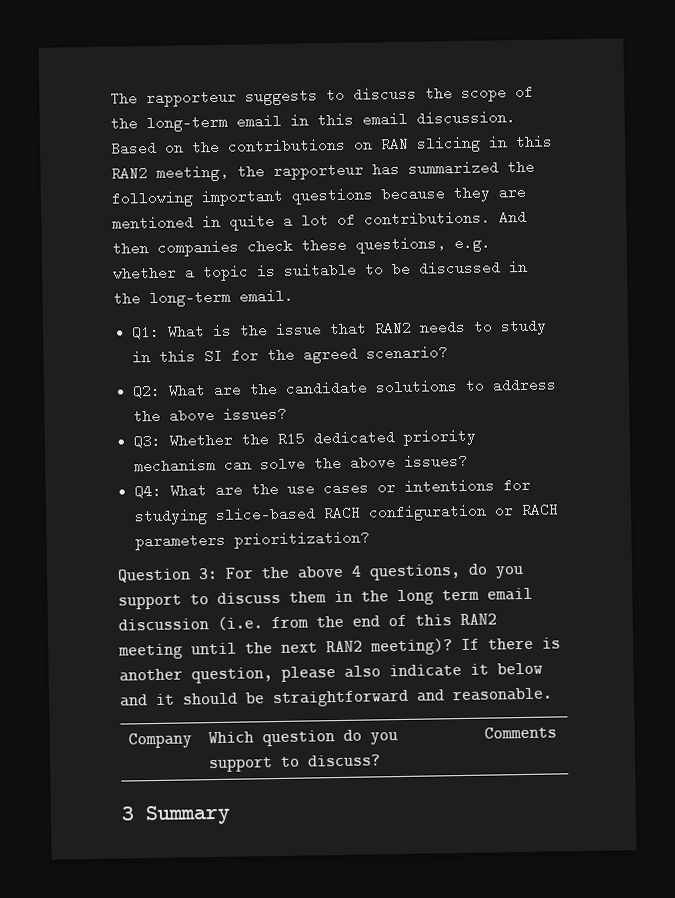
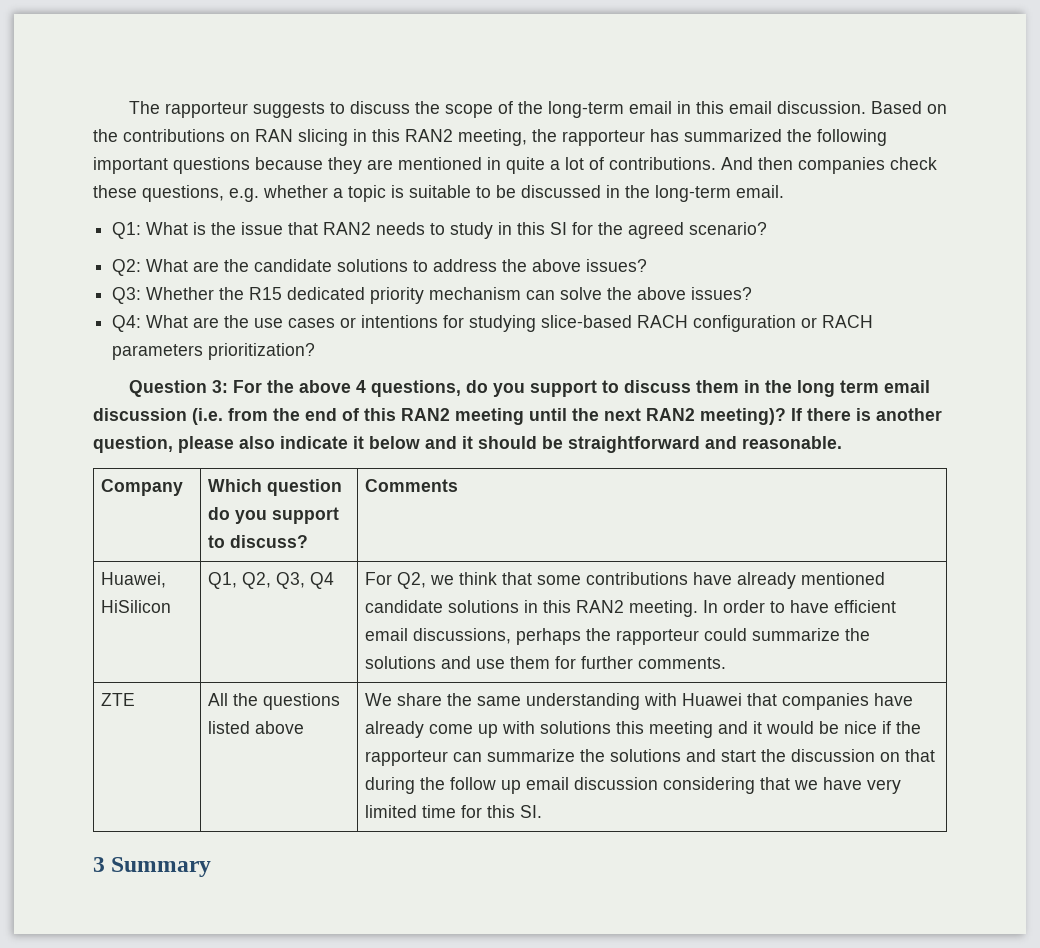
(558, 732) none -> [100,572,166,588] [100,600,171,613] [207,572,334,589] [364,572,885,589] [364,600,896,617] [364,628,870,645] [364,656,726,669] [100,693,135,706] [207,693,340,710] [207,721,304,734] [364,693,913,710] [364,721,921,738] [364,749,935,766] [364,777,901,794] [364,805,542,818] // Huawei, HiSilicon | Q1, Q2, Q3, Q4 | For Q2, we think that some contributions have already mentioned candidate solutions in this RAN2 meeting. In order to have efficient email discussions, perhaps the rapporteur could summarize the solutions and use them for further comments. // ZTE | All the questions listed above | We share the same understanding with Huawei that companies have already come up with solutions this meeting and it would be nice if the rapporteur can summarize the solutions and start the discussion on that during the follow up email discussion considering that we have very limited time for this SI.

